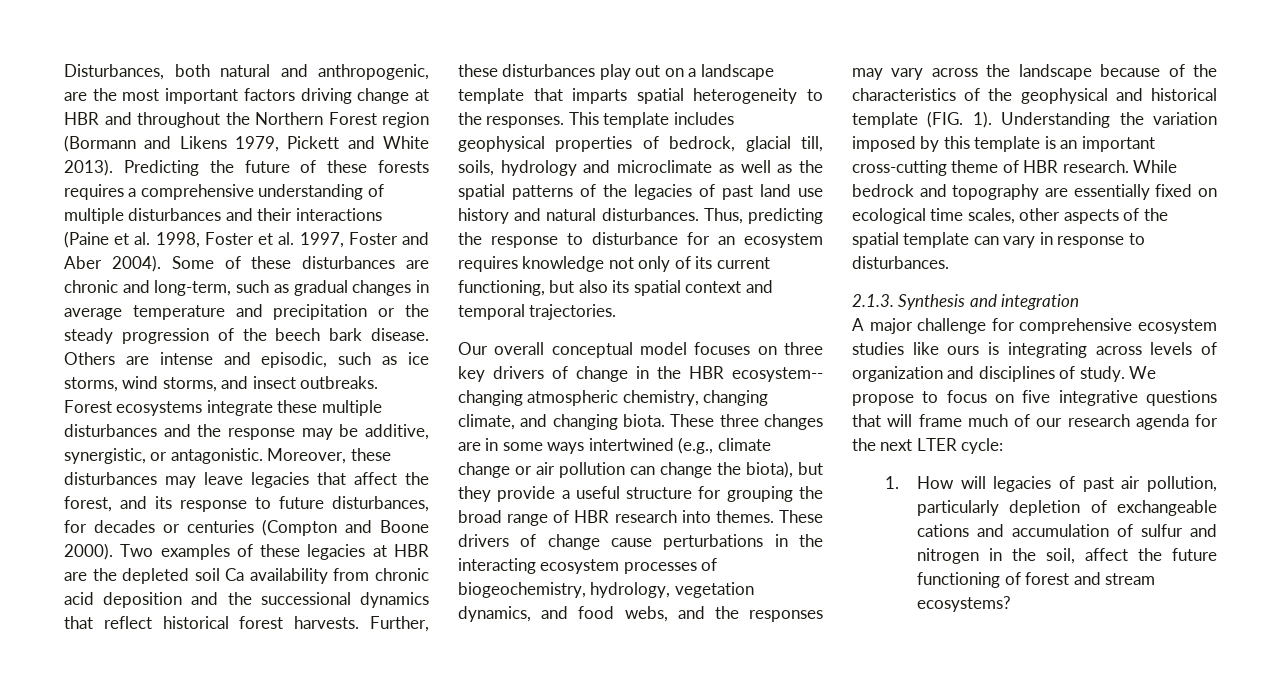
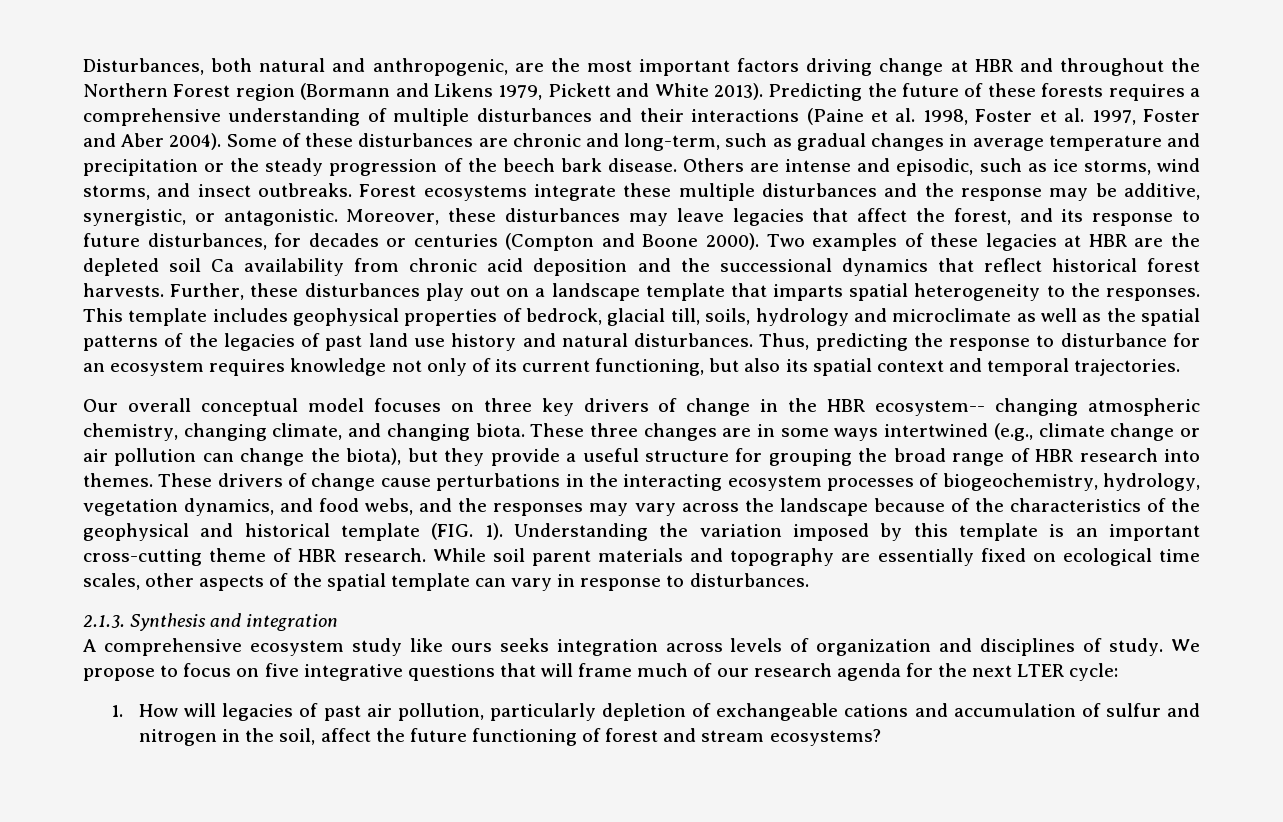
[852,184,914,197] bedrock -> [492,548,683,566] soil parent materials
[869,318,1015,334] major challenge for -> (96, 645) none
[852,342,904,355] studies -> [351,638,402,656] study
[988,342,1087,358] is integrating -> [499,638,658,656] seeks integration

